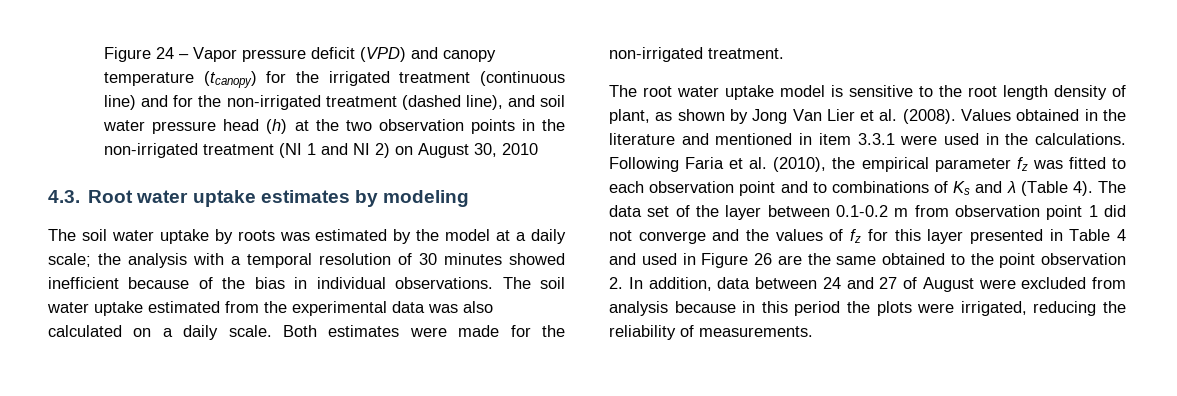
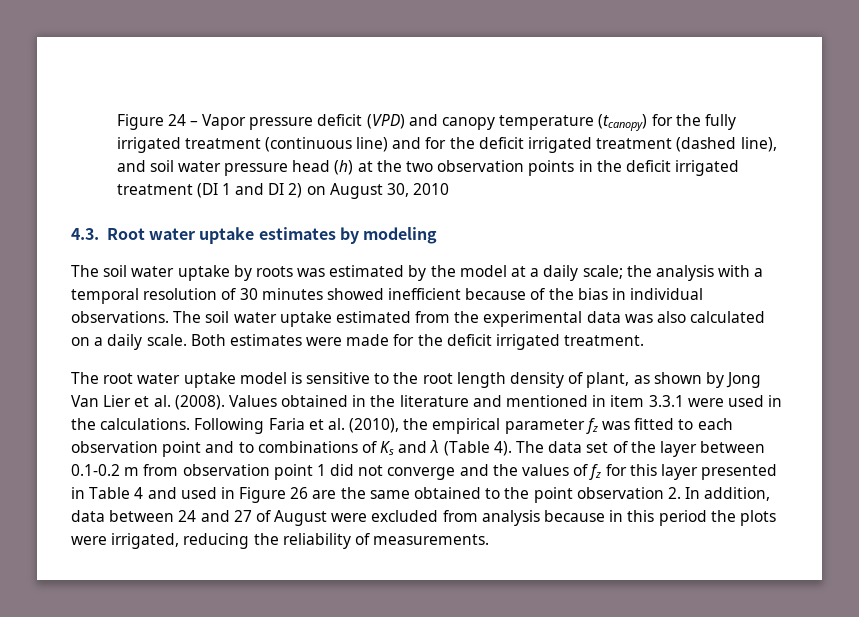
(320, 77) none -> [704,114,736,130] fully
[226,95,321,110] non-irrigated -> [478,137,593,153] deficit irrigated
[104,143,303,158] non-irrigated treatment (NI -> [625,160,740,176] [116,183,218,198] deficit irrigated treatment (DI
[353,143,371,155] NI -> [268,183,285,195] DI
[609,47,703,62] non-irrigated -> [446,334,561,350] deficit irrigated

